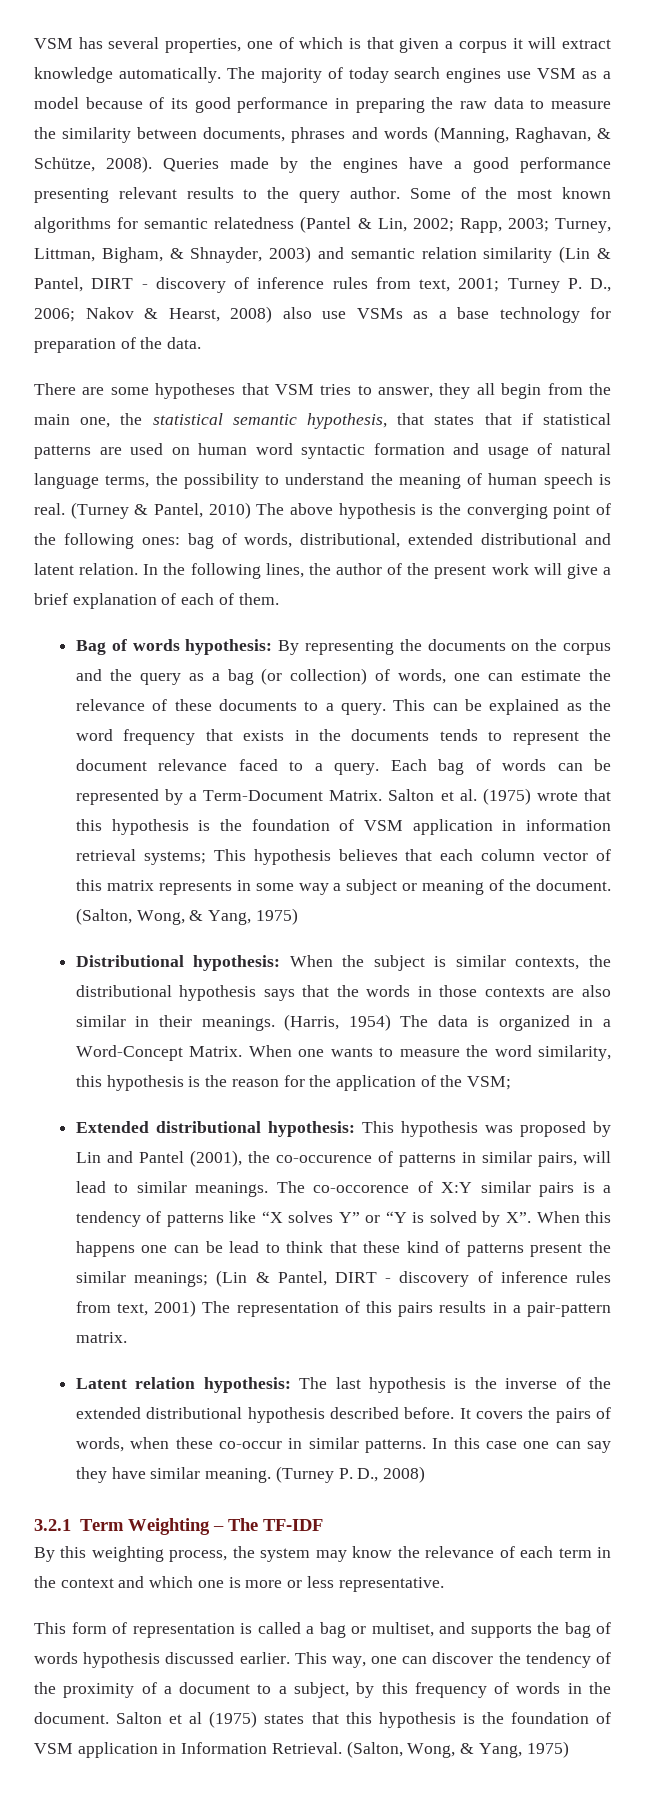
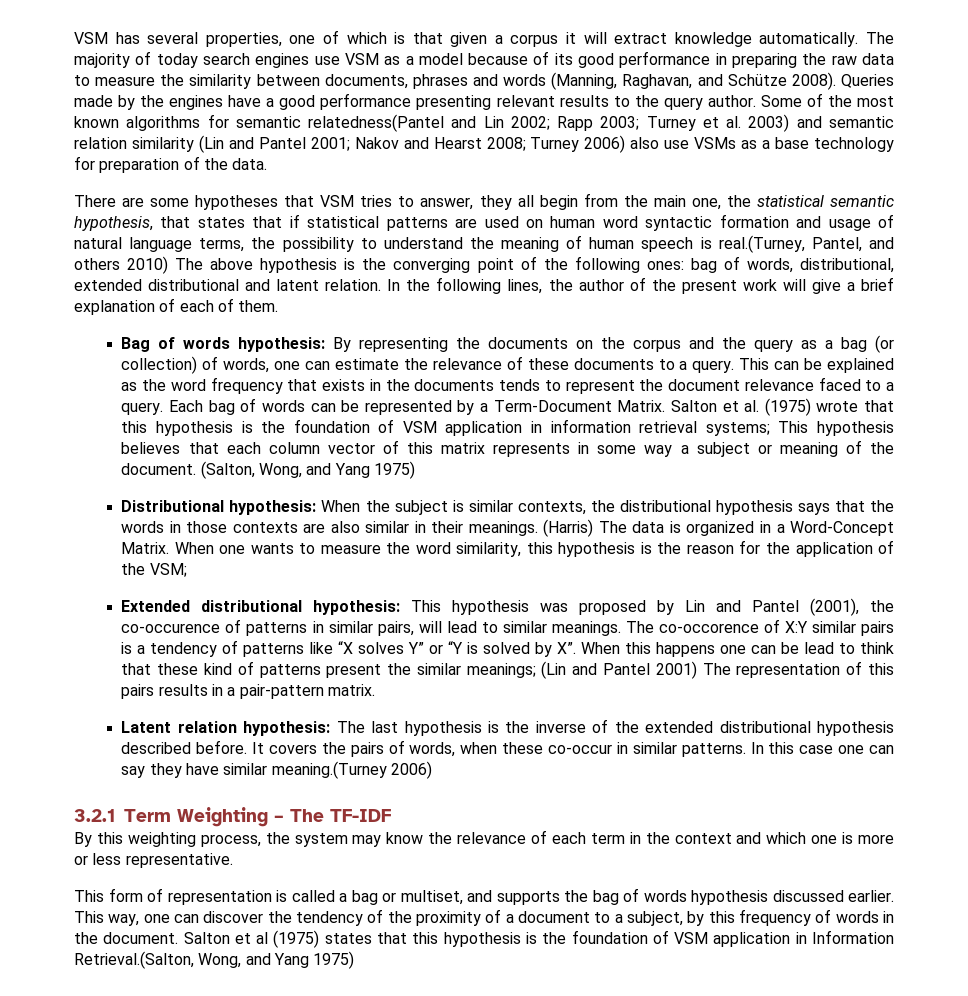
[596,128,611,139] [34,157,95,172] & Schütze, -> [697,74,787,86] and Schütze
[214,216,612,233] [34,247,263,263] relatedness (Pantel & Lin, 2002; Rapp, 2003; Turney, Littman, Bigham, & Shnayder, -> [308,114,742,132] relatedness(Pantel and Lin 2002; Rapp 2003; Turney et al.
[597,248,611,259] [34,277,611,293] [34,306,272,323] & Pantel, DIRT - discovery of inference rules from text, 2001; Turney P. D., 2006; Nakov & Hearst, 2008) -> [228,135,626,153] and Pantel 2001; Nakov and Hearst 2008; Turney 2006)
[34,502,203,519] real. (Turney & Pantel, -> [718,235,894,253] [74,258,120,270] real.(Turney, Pantel, and others
[189,910,252,925] & Yang, -> [306,463,370,478] and Yang
[284,1014,391,1031] (Harris, 1954) -> [543,519,594,537] (Harris)
[255,1271,612,1287] [75,1301,149,1316] & Pantel, DIRT - discovery of inference rules from text, -> [572,663,651,675] and Pantel
[205,1466,425,1483] meaning. (Turney P. D., 2008) -> [271,761,432,779] meaning.(Turney 2006)
[271,1741,522,1758] Retrieval. (Salton, Wong, & Yang, -> [74,951,309,969] Retrieval.(Salton, Wong, and Yang

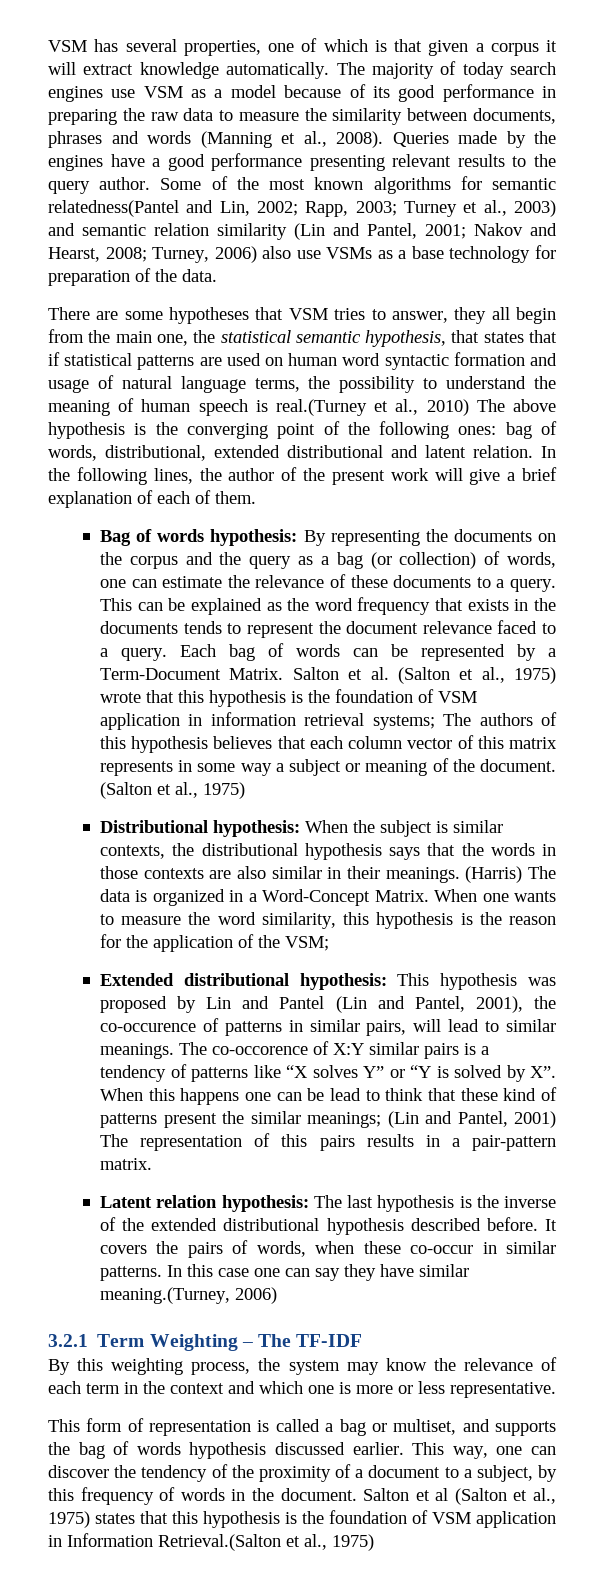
[551,72,787,90] (Manning, Raghavan, and Schütze -> [200,131,327,148] (Manning et al.,
[483,116,594,131] Lin 2002; Rapp -> [219,201,349,217] Lin, 2002; Rapp,
[726,116,742,128] al. -> [483,200,507,216] al.,
[258,137,306,149] Pantel -> [367,223,417,239] Pantel,
[433,137,580,152] Hearst 2008; Turney -> [48,247,210,263] Hearst, 2008; Turney,
[718,235,894,253] [74,258,120,270] real.(Turney, Pantel, and others -> [276,399,419,416] real.(Turney et al.,
[764,398,811,416] (1975) -> [397,667,557,684] (Salton et al., 1975)
[778,421,809,433] This -> [443,712,557,726] [100,736,127,749] The authors of this
[200,461,370,479] (Salton, Wong, and Yang -> [100,782,199,799] (Salton et al.,
[810,598,860,616] (2001), -> [335,996,523,1013] (Lin and Pantel, 2001),
[603,663,651,675] Pantel -> [457,1111,508,1127] Pantel,
[271,761,387,779] meaning.(Turney -> [100,1287,231,1304] meaning.(Turney,
[273,930,320,948] (1975) -> [454,1488,556,1505] [48,1511,90,1528] (Salton et al., 1975)
[74,951,309,969] Retrieval.(Salton, Wong, and Yang -> [158,1534,327,1551] Retrieval.(Salton et al.,

